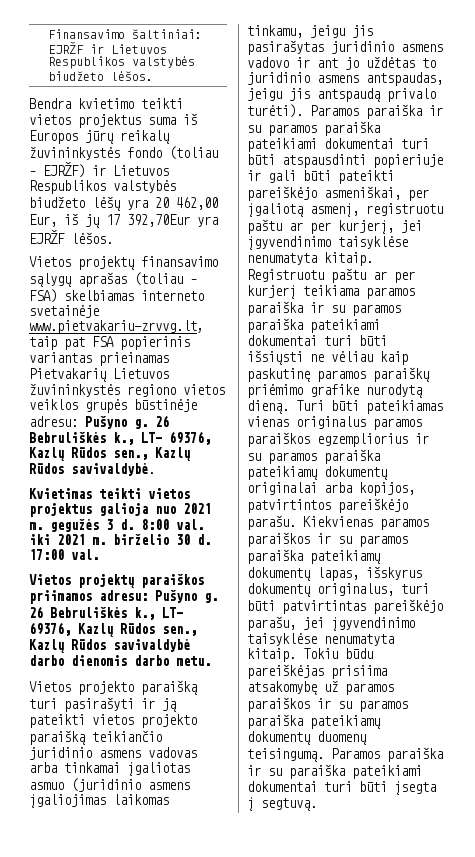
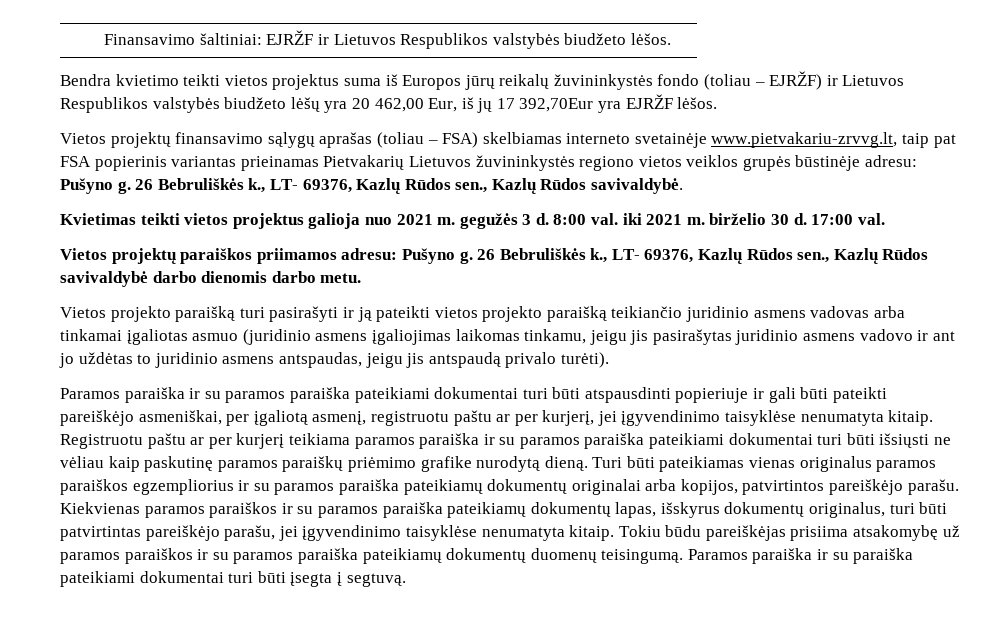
(303, 111) none -> (609, 360) //

